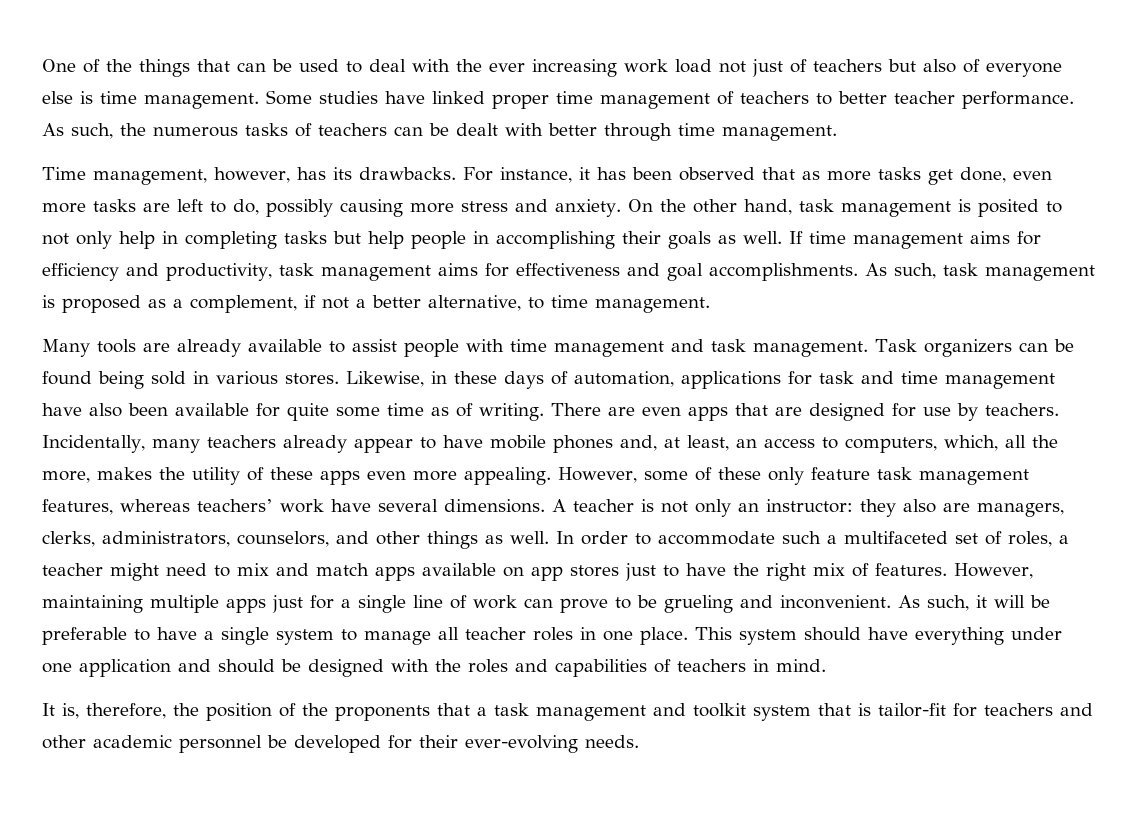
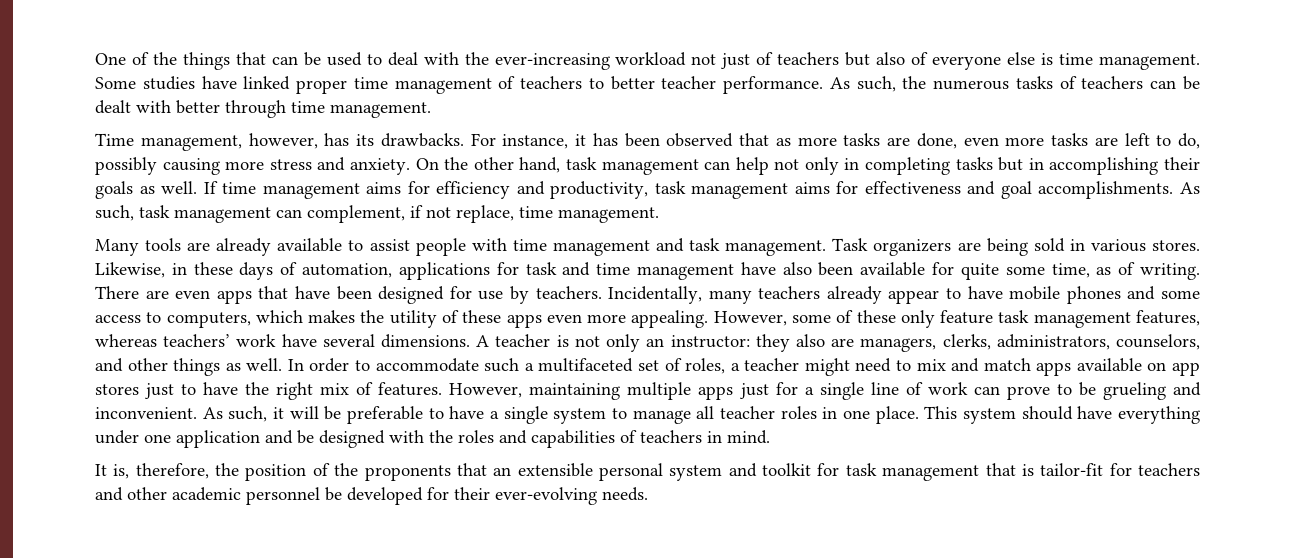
[489,59,712,77] ever increasing work load -> [494,52,687,70] ever-increasing workload
[927,169,953,185] get -> [887,137,910,146] are
[957,199,1062,217] [42,231,155,249] is posited to not only help -> [704,157,839,175] can help not only
[368,231,466,249] help people -> (1024, 164) none
[42,295,544,313] is proposed as a complement, if not a better alternative, to -> [276,205,514,223] can complement, if not replace,
[1018,339,1074,352] [42,371,92,385] can be found -> [957,242,981,251] are
[387,403,424,416] time -> [1051,263,1090,278] time,
[775,407,802,416] are -> [294,286,372,300] have been
[619,435,1058,453] [42,471,90,483] and, at least, an access to computers, which, all the more, -> [1127,286,1200,300] [95,310,303,328] and some access to computers, which
[218,659,275,673] should -> (293, 437) none
[477,703,811,721] a task management and toolkit system -> [493,463,980,481] an extensible personal system and toolkit for task management

